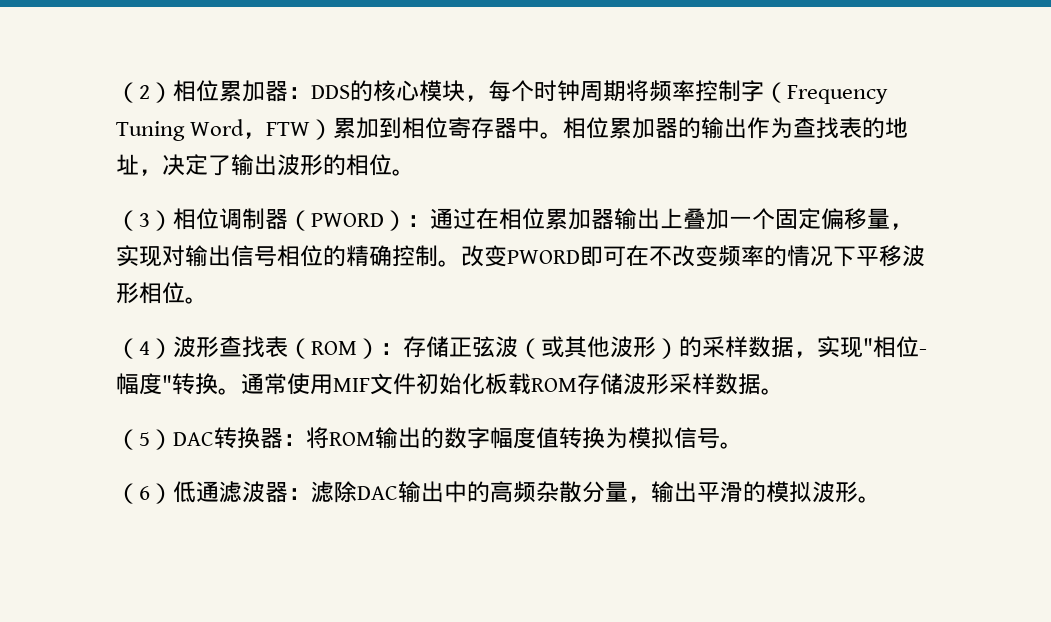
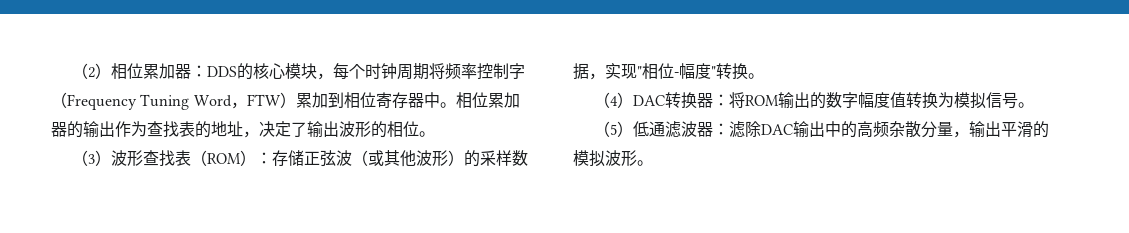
[173,208,913,231] [116,245,925,267] [116,282,208,304] [116,338,173,359] 相位调制器（PWORD）：通过在相位累加器输出上叠加一个固定偏移量，实现对输出信号相位的精确控制。改变PWORD即可在不改变频率的情况下平移波形相位。 // （4） -> (112, 158) none
[241,373,784,395] [116,429,150,450] 通常使用MIF文件初始化板载ROM存储波形采样数据。 // （5 -> [594,92,619,108] // （4
[139,486,150,500] 6 -> [610,124,618,135] 5

